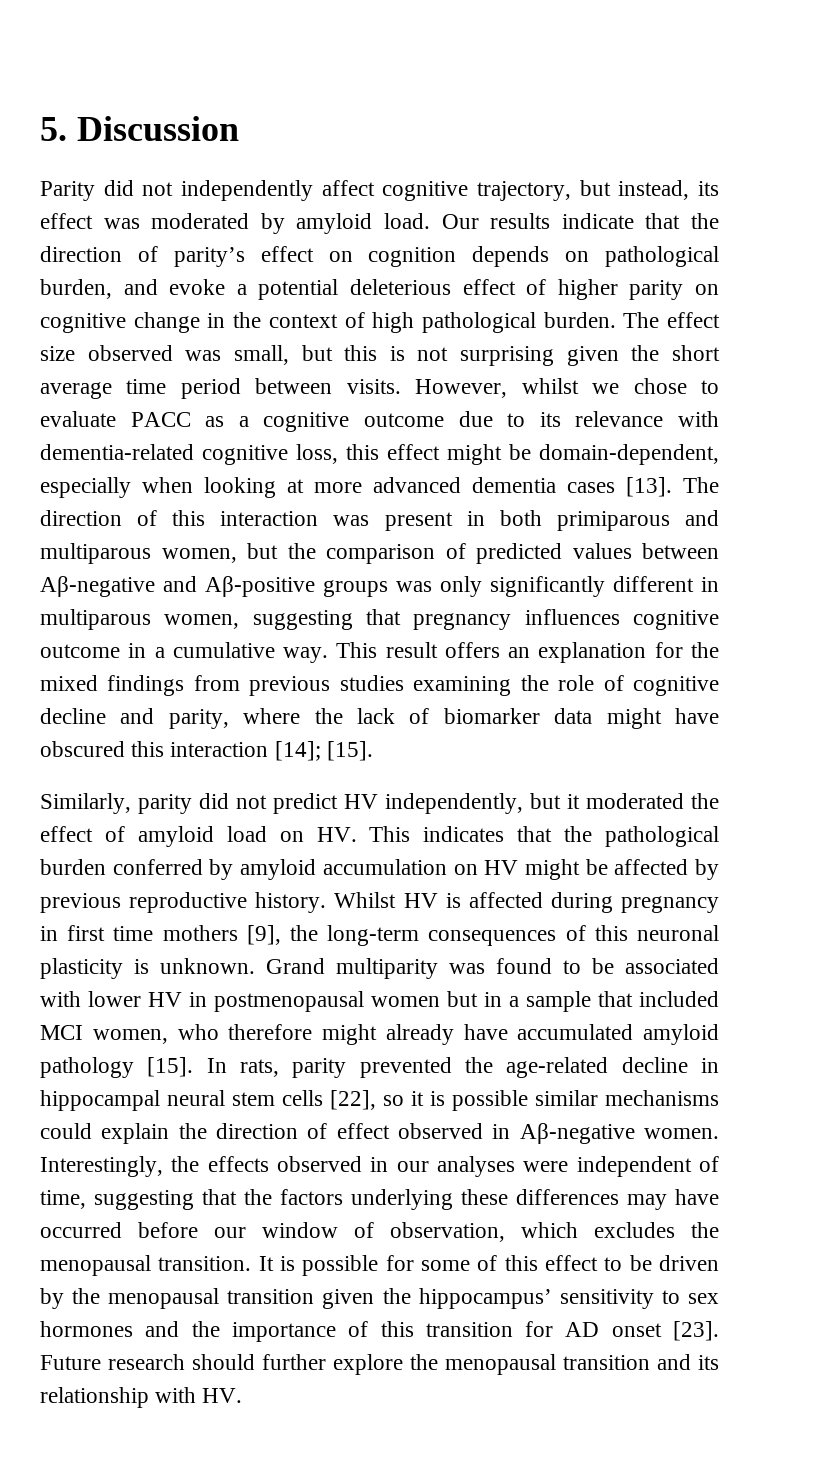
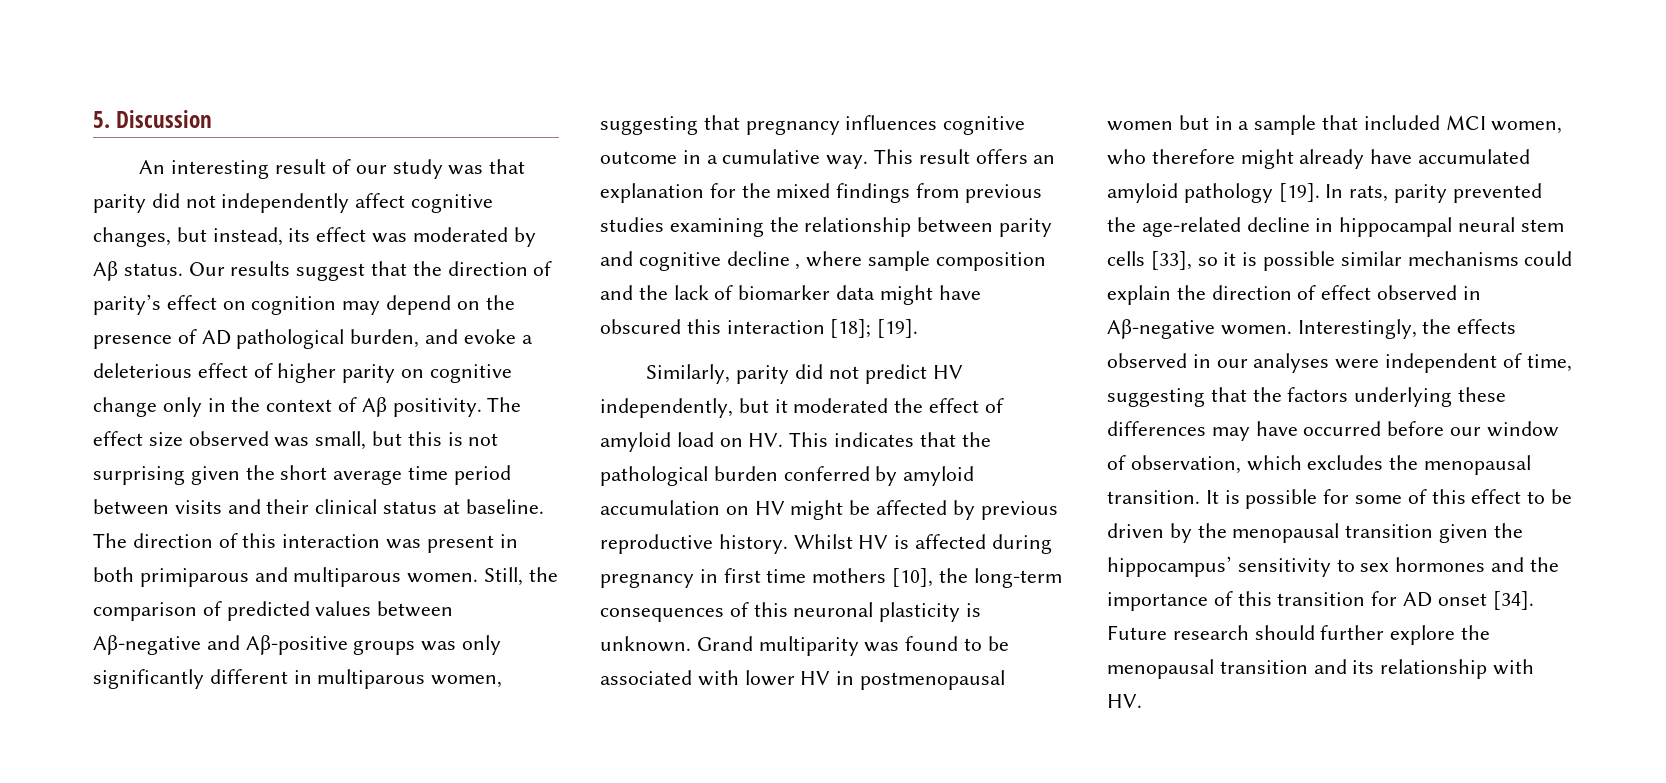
[40,181,95,201] Parity -> [139,159,526,179] [93,194,146,213] An interesting result of our study was that parity
[477,181,571,201] trajectory, -> [93,227,171,247] changes,
[296,213,430,234] amyloid load. -> [93,261,183,281] Aβ status.
[561,213,634,229] indicate -> [296,263,366,281] suggest
[472,246,590,267] depends on -> [342,295,515,315] [93,329,231,349] may depend on the presence of AD
[258,279,339,300] potential -> (533, 339) none
(200, 322) none -> [162,397,202,417] only
[372,312,616,333] high pathological burden. -> [361,397,482,417] Aβ positivity.
[346,378,720,398] [40,411,720,432] [40,444,719,465] [40,477,672,498] visits. However, whilst we chose to evaluate PACC as a cognitive outcome due to its relevance with dementia-related cognitive loss, this effect might be domain-dependent, especially when looking at more advanced dementia cases [13]. -> [174,499,544,514] visits and their clinical status at baseline.
[161,543,278,563] women, but -> [407,567,524,586] women. Still,
[558,675,719,696] [40,708,301,729] role of cognitive decline and parity, where -> [804,217,1053,237] [600,251,1046,271] [600,285,633,300] relationship between parity and cognitive decline , where sample composition and
[274,741,373,761] [14]; [15]. -> [830,319,919,338] [18]; [19].
[246,925,281,945] [9], -> [892,568,934,587] [10],
[147,1057,194,1077] [15]. -> [1278,183,1320,202] [19].
[330,1090,376,1110] [22], -> [1150,251,1192,270] [33],
[673,1321,719,1341] [23]. -> [1492,591,1534,610] [34].

